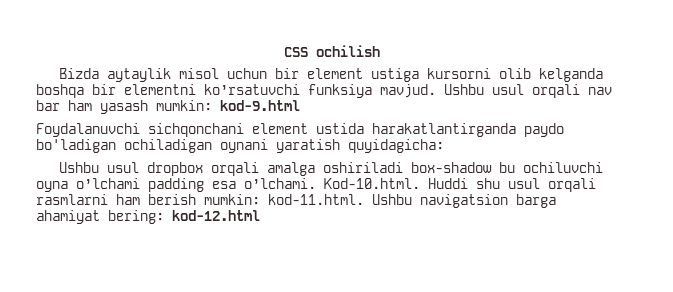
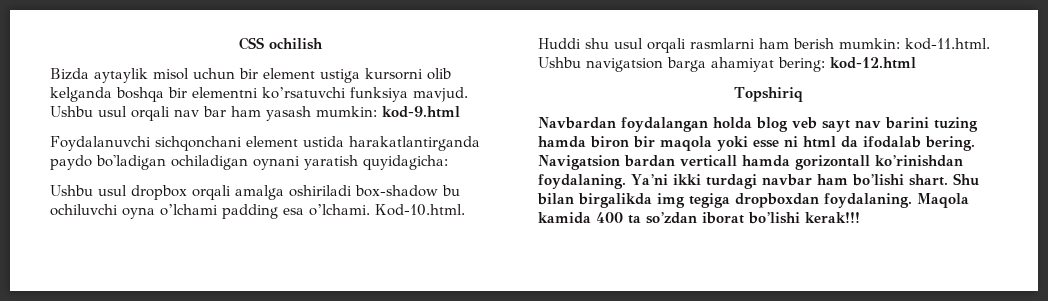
(260, 215) none -> [733,87,803,102] [538,117,978,132] [538,136,975,151] [538,155,963,170] [538,173,979,189] [537,193,969,208] [538,212,860,224] // Topshiriq // Navbardan foydalangan holda blog veb sayt nav barini tuzing hamda biron bir maqola yoki esse ni html da ifodalab bering. Navigatsion bardan verticall hamda gorizontall ko’rinishdan foydalaning. Ya’ni ikki turdagi navbar ham bo’lishi shart. Shu bilan birgalikda img tegiga dropboxdan foydalaning. Maqola kamida 400 ta so’zdan iborat bo’lishi kerak!!!

